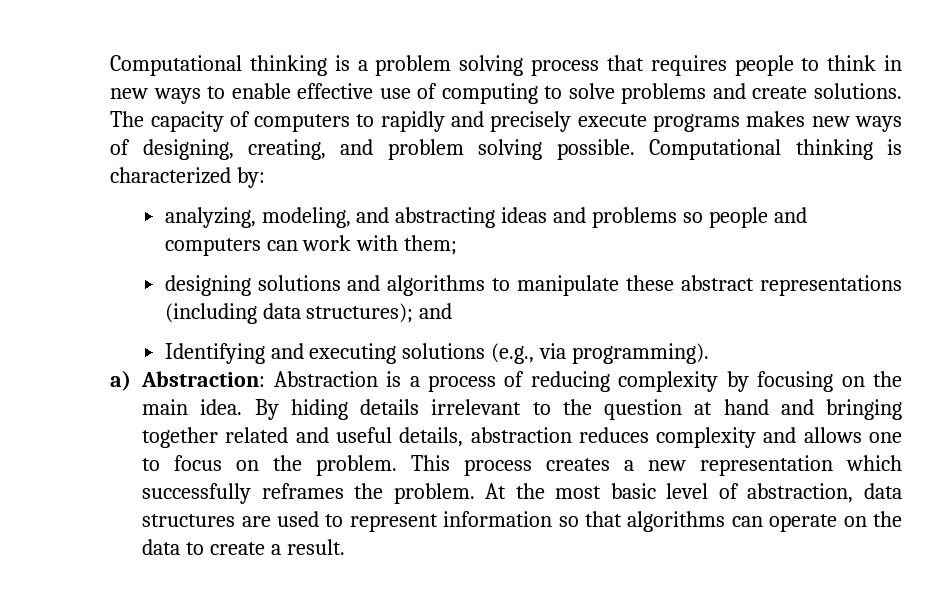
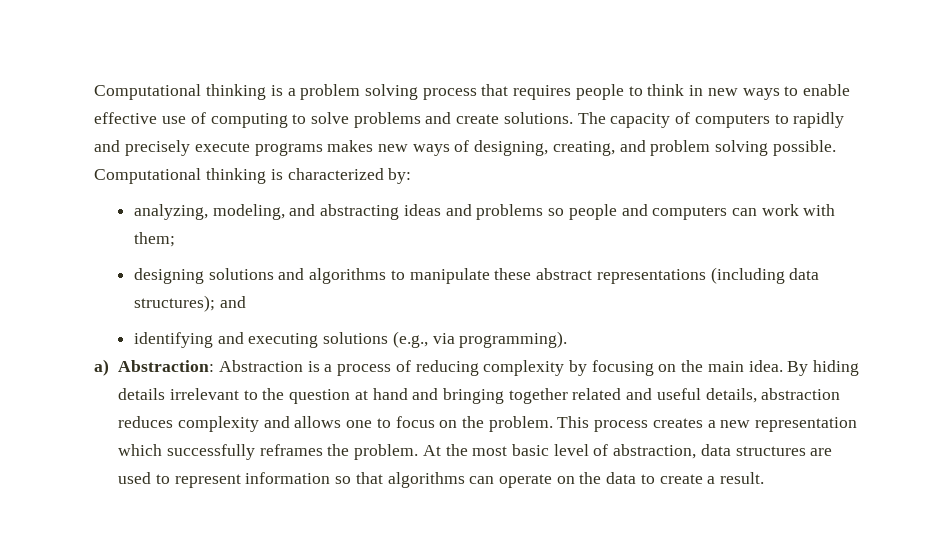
[164,343,265,364] Identifying -> [134,332,214,348] identifying

